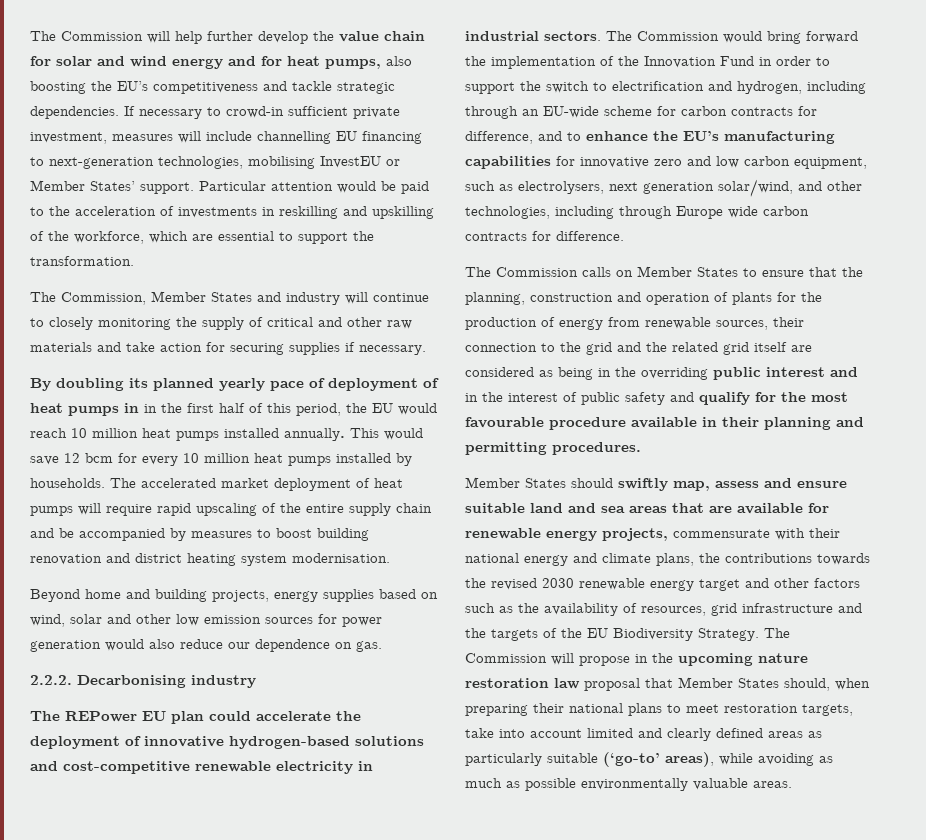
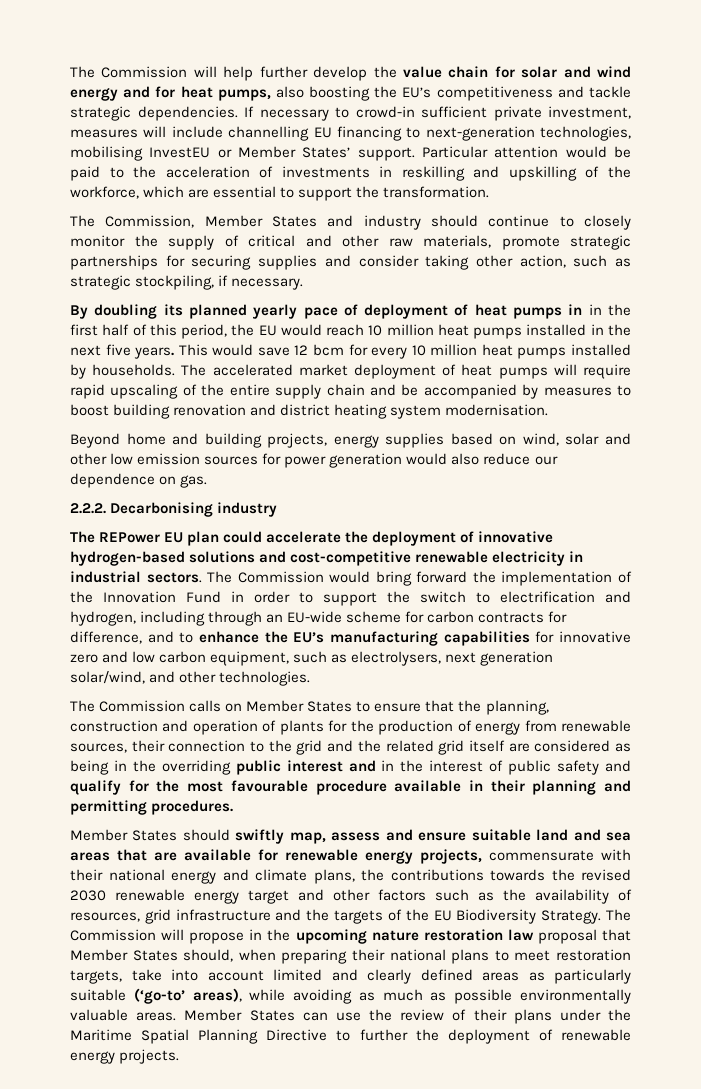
[345,292,368,304] will -> [431,215,478,227] should
[98,318,171,330] monitoring -> [70,235,125,247] monitor
[30,342,340,355] materials and take action for securing supplies -> [423,235,631,250] [70,255,631,270] [70,275,215,290] materials, promote strategic partnerships for securing supplies and consider taking other action, such as strategic stockpiling,
[284,428,345,441] annually. -> [590,324,631,336] [70,344,175,359] in the next five years.
[465,206,809,219] [465,231,624,241] technologies, including through Europe wide carbon contracts for difference. -> [219,671,311,686] technologies.
(792, 784) none -> [184,1009,632,1024] [70,1029,632,1044] [70,1049,180,1064] Member States can use the review of their plans under the Maritime Spatial Planning Directive to further the deployment of renewable energy projects.

